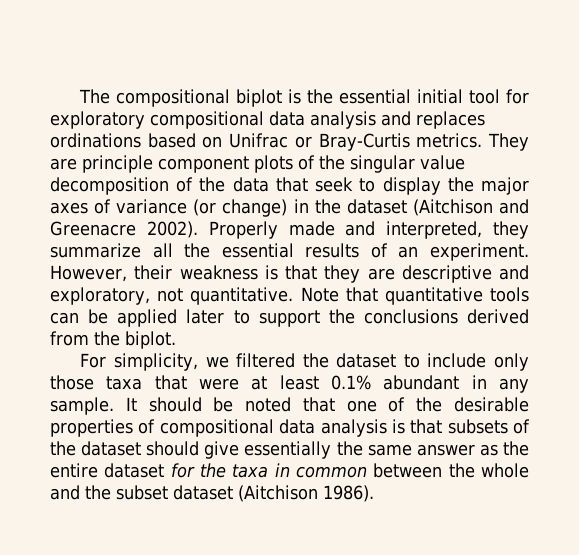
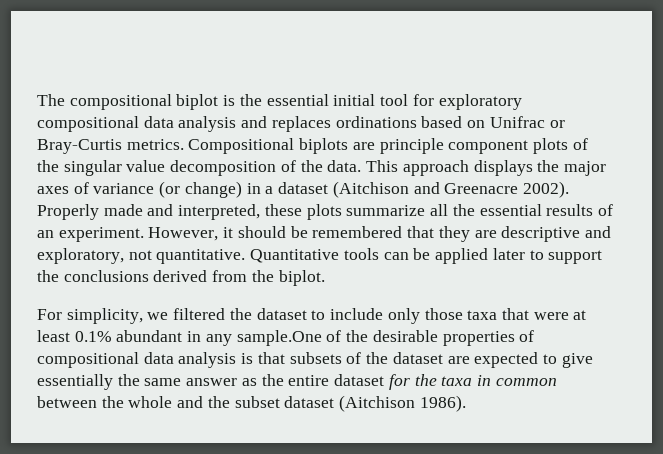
[488,133,529,151] They -> [188,138,349,154] Compositional biplots
[232,177,441,195] data that seek to display -> [327,160,533,176] data. This approach displays
[314,199,341,214] the -> [265,186,274,194] a
[492,221,529,239] they -> [264,204,342,220] these plots
[134,265,278,280] their weakness is -> [223,226,403,238] it should be remembered
[300,287,483,305] Note that quantitative -> [250,249,340,263] Quantitative
[50,397,377,415] sample. It should be noted that one -> [236,330,322,346] sample.One
[146,441,200,456] should -> [447,352,557,368] are expected to

